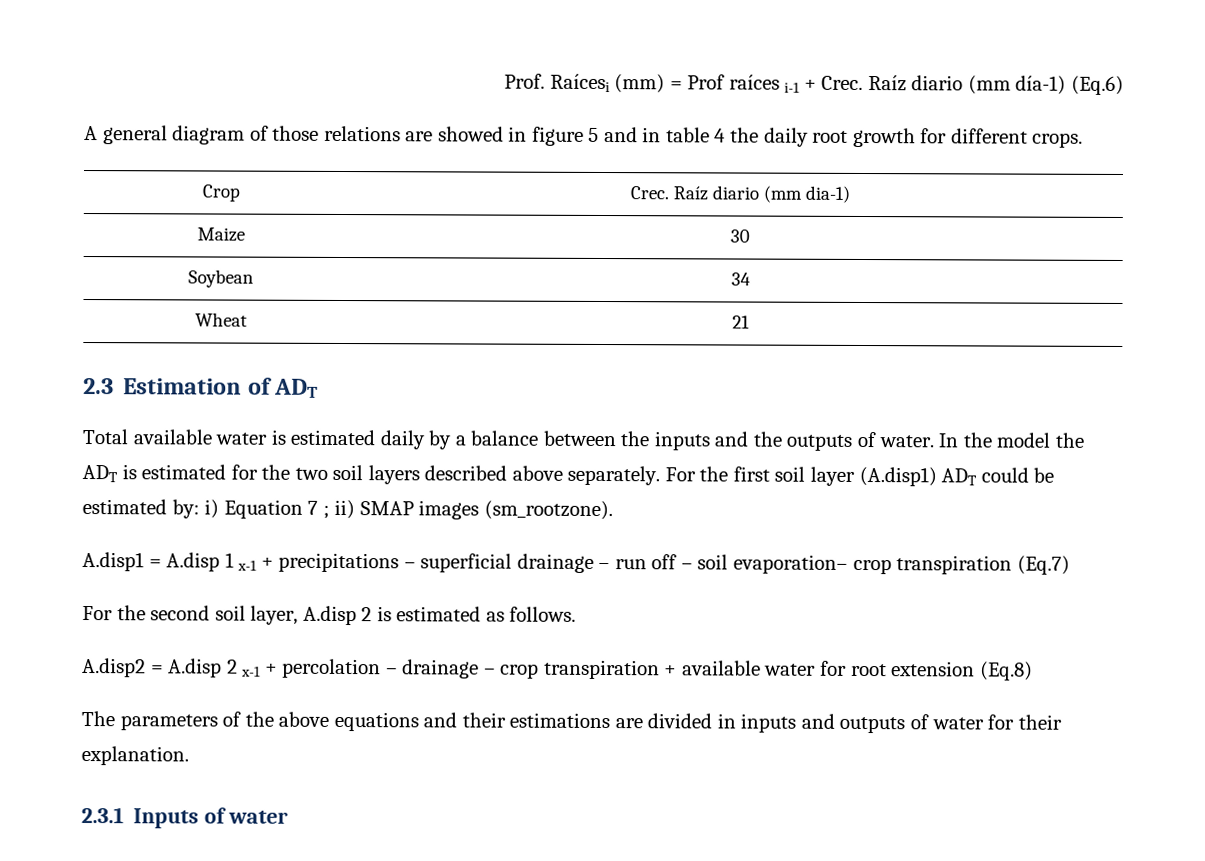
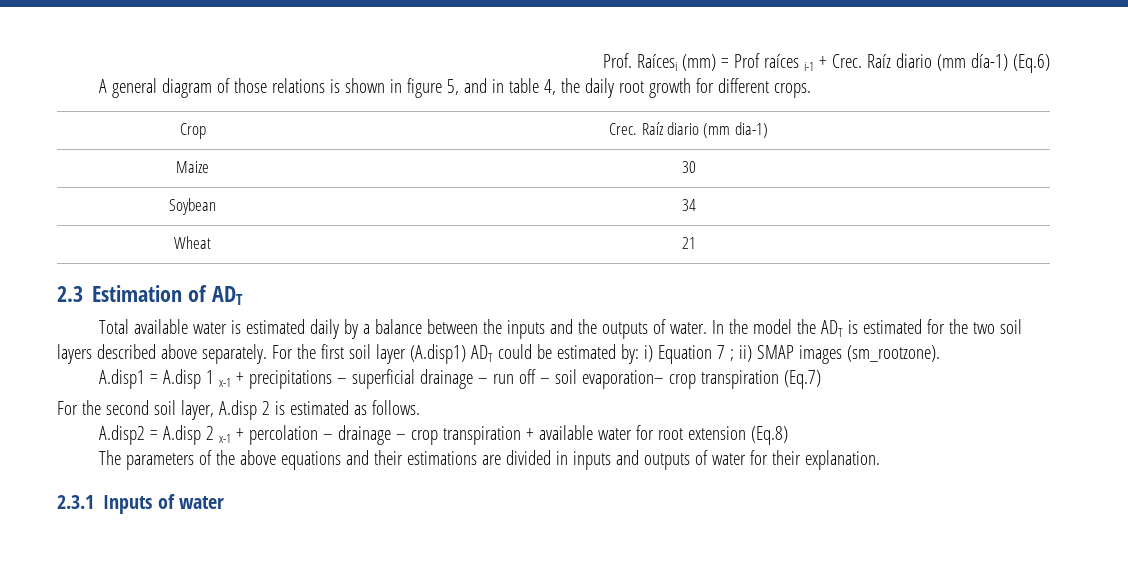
[405,126,504,142] are showed -> [330,78,386,93] is shown
[588,127,600,142] 5 -> [447,79,460,95] 5,
[714,128,727,143] 4 -> [544,79,557,95] 4,

